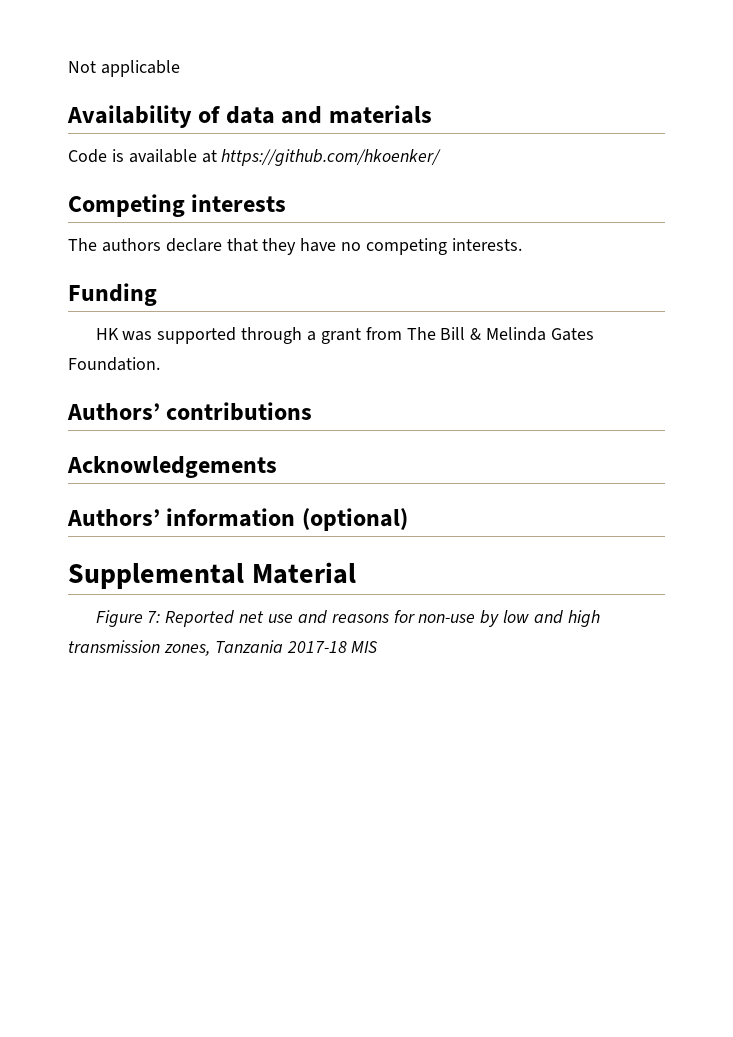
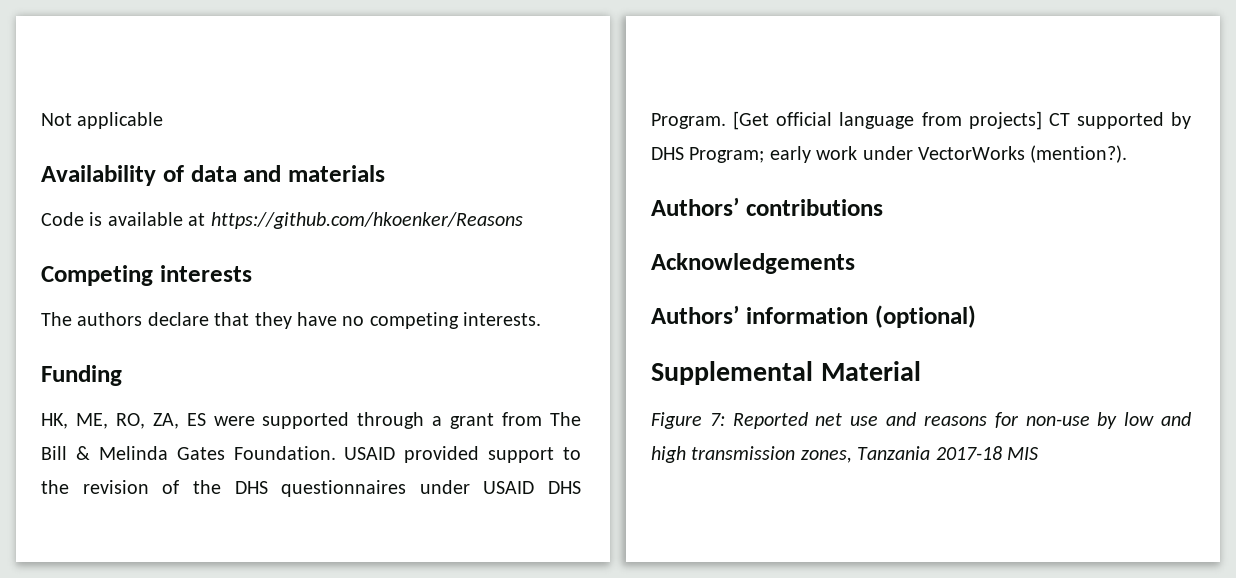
[221,149,442,166] https://github.com/hkoenker/ -> [210,212,523,229] https://github.com/hkoenker/Reasons
[95,328,153,341] HK was -> [41,413,255,429] HK, ME, RO, ZA, ES were
(160, 364) none -> [344,446,581,463] [41,480,581,497] [651,111,1191,130] [651,145,1128,163] USAID provided support to the revision of the DHS questionnaires under USAID DHS Program. [Get official language from projects] CT supported by DHS Program; early work under VectorWorks (mention?).

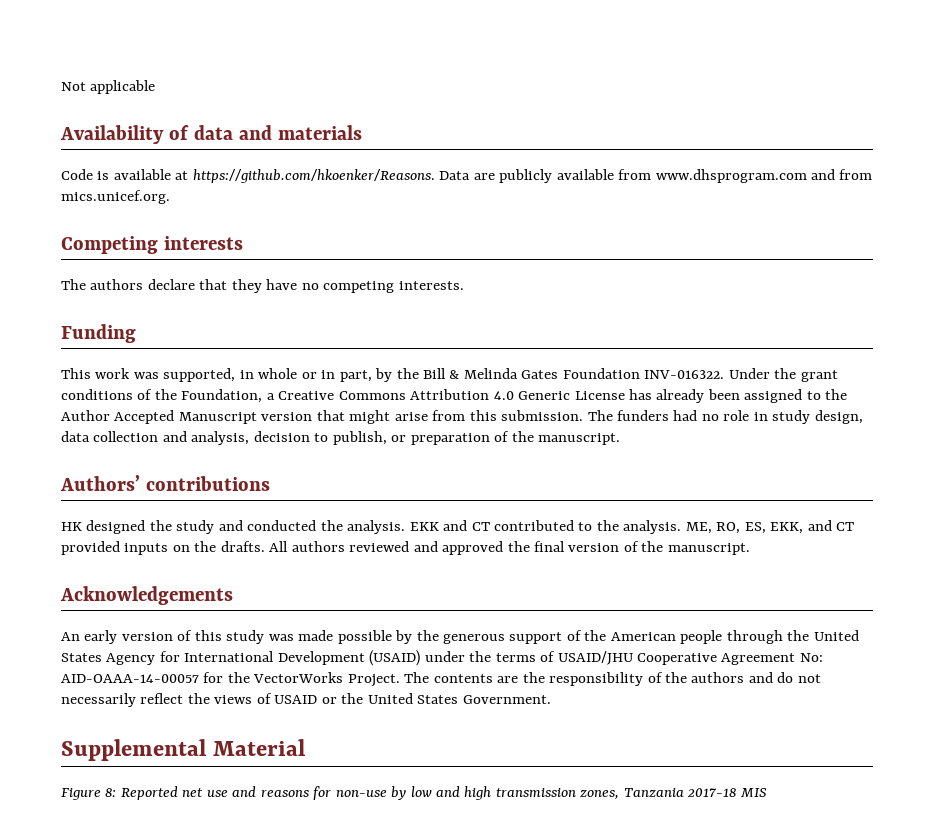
[210,212,523,229] https://github.com/hkoenker/Reasons -> [192,169,873,183] [61,190,170,204] https://github.com/hkoenker/Reasons. Data are publicly available from www.dhsprogram.com and from mics.unicef.org.
[41,412,582,429] [41,446,581,463] [41,480,581,497] [651,111,1191,130] [651,145,1128,163] [651,197,883,216] [651,253,855,274] [651,305,976,328] HK, ME, RO, ZA, ES were supported through a grant from The Bill & Melinda Gates Foundation. USAID provided support to the revision of the DHS questionnaires under USAID DHS Program. [Get official language from projects] CT supported by DHS Program; early work under VectorWorks (mention?). // Authors’ contributions // Acknowledgements // Authors’ information (optional) -> [61,368,838,382] [61,389,848,403] [61,410,863,424] [61,431,621,445] [60,475,270,491] [61,520,855,534] [61,541,750,555] [60,586,233,605] [61,630,859,644] [61,650,823,666] [61,672,821,687] [61,693,551,707] This work was supported, in whole or in part, by the Bill & Melinda Gates Foundation INV-016322. Under the grant conditions of the Foundation, a Creative Commons Attribution 4.0 Generic License has already been assigned to the Author Accepted Manuscript version that might arise from this submission. The funders had no role in study design, data collection and analysis, decision to publish, or preparation of the manuscript. // Authors’ contributions // HK designed the study and conducted the analysis. EKK and CT contributed to the analysis. ME, RO, ES, EKK, and CT provided inputs on the drafts. All authors reviewed and approved the final version of the manuscript. // Acknowledgements // An early version of this study was made possible by the generous support of the American people through the United States Agency for International Development (USAID) under the terms of USAID/JHU Cooperative Agreement No: AID-OAAA-14-00057 for the VectorWorks Project. The contents are the responsibility of the authors and do not necessarily reflect the views of USAID or the United States Government.
[709,413,725,426] 7: -> [105,788,117,797] 8:

